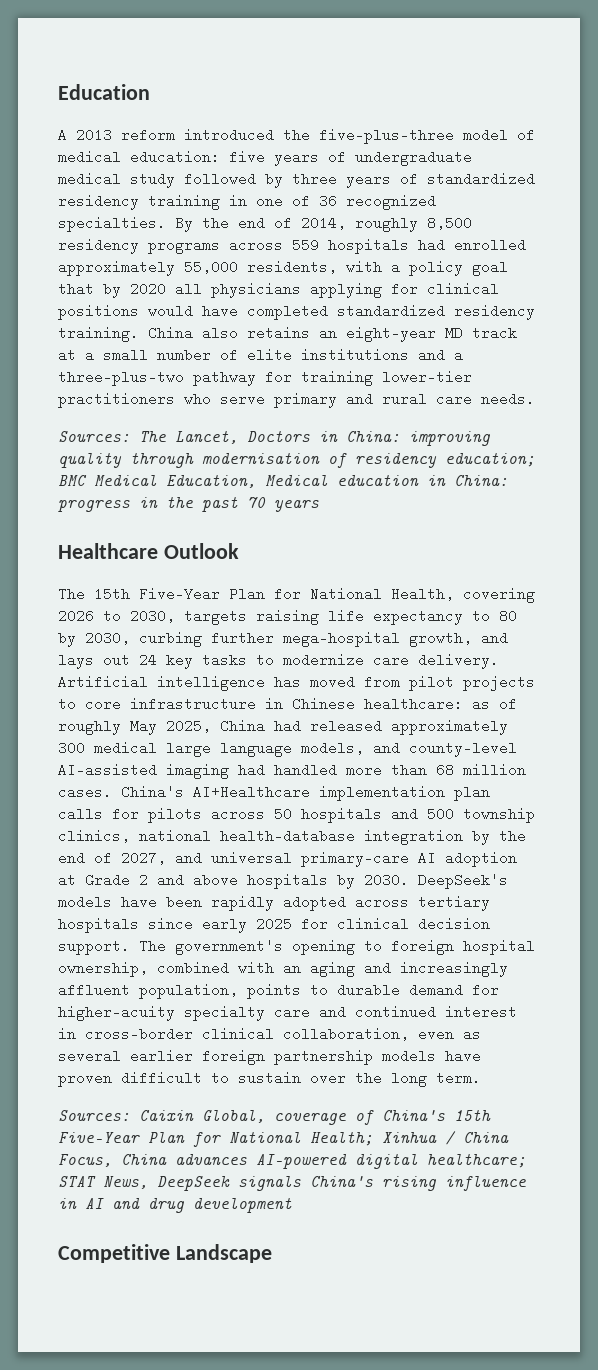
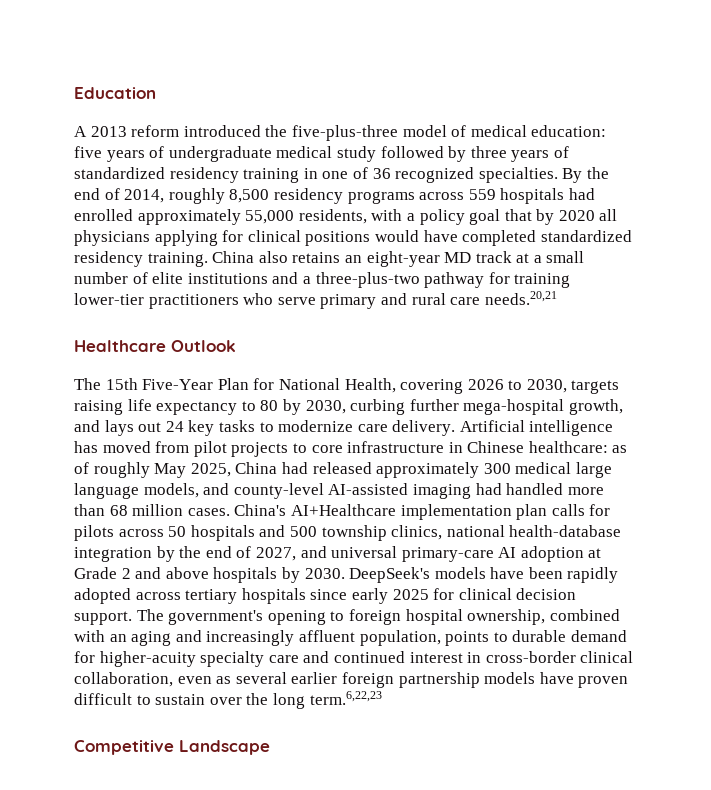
[481,392,535,406] [58,431,491,446] [58,452,535,468] [58,474,508,488] [58,497,319,512] needs. // Sources: The Lancet, Doctors in China: improving quality through modernisation of residency education; BMC Medical Education, Medical education in China: progress in the past 70 years -> [484,291,557,305] needs.20,21
[436,1071,481,1085] [58,1109,491,1125] [58,1131,509,1147] [58,1153,526,1169] [58,1175,526,1191] [58,1197,292,1213] term. // Sources: Caixin Global, coverage of China's 15th Five-Year Plan for National Health; Xinhua / China Focus, China advances AI-powered digital healthcare; STAT News, DeepSeek signals China's rising influence in AI and drug development -> [309,691,382,705] term.6,22,23

